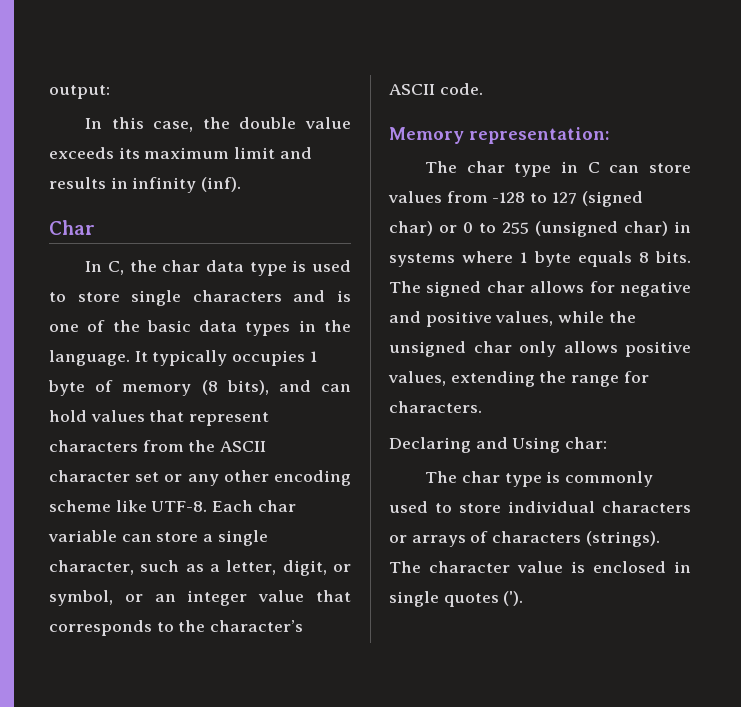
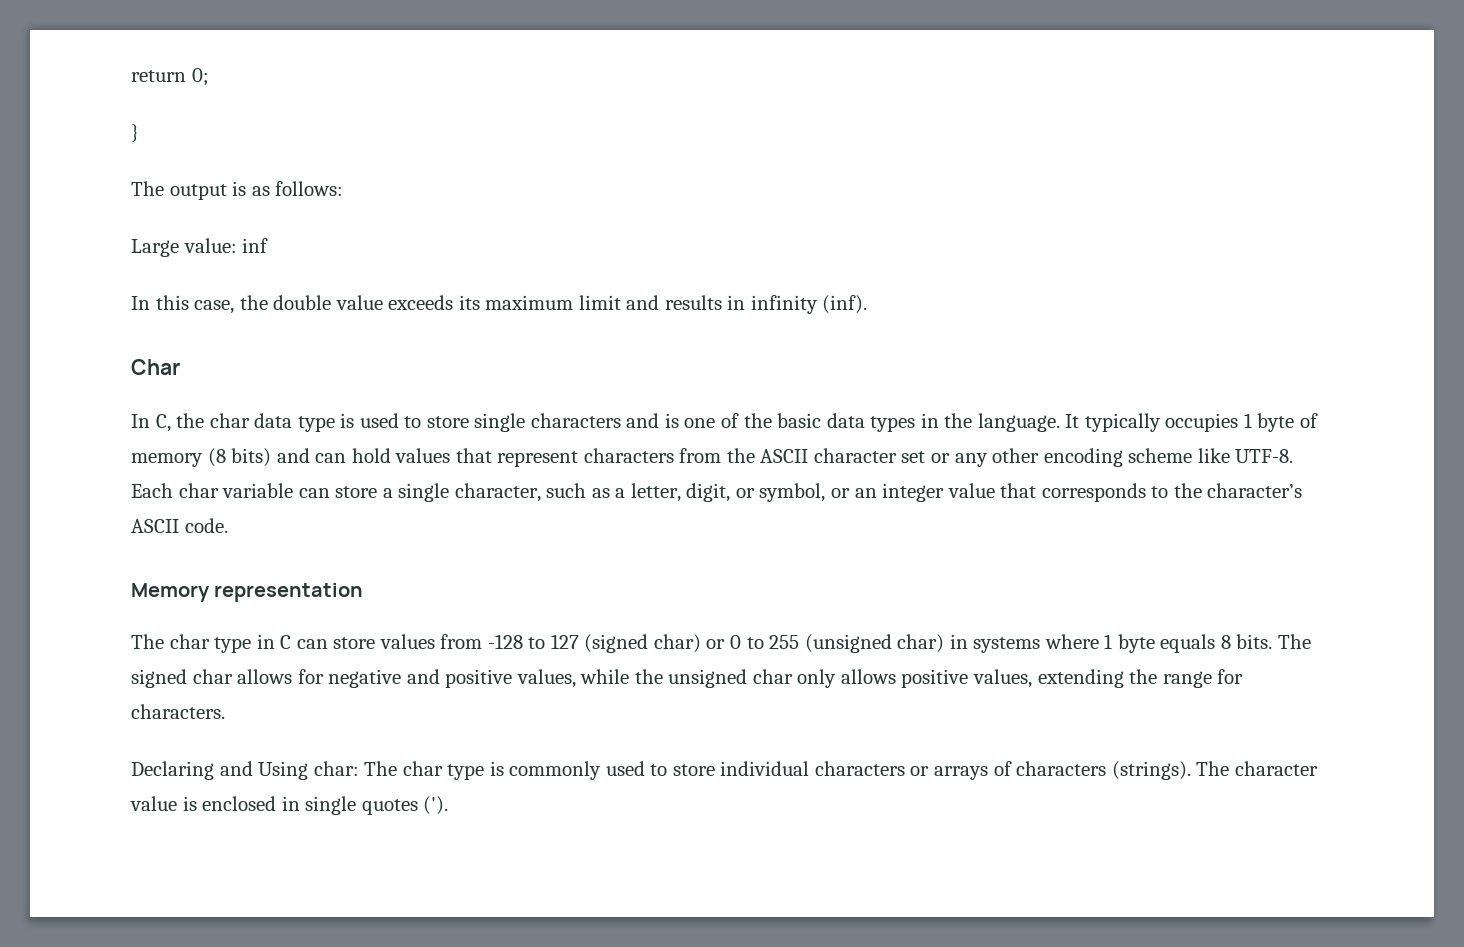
[49,85,110,99] output: -> [131,68,209,86] [131,124,139,142] [131,181,344,200] [131,238,269,257] return 0; // } // The output is as follows: // Large value: inf
[226,380,269,395] bits), -> [231,448,272,467] bits)
[469,127,610,144] representation: -> [214,583,364,602] representation
(608, 443) // -> (359, 768) none

